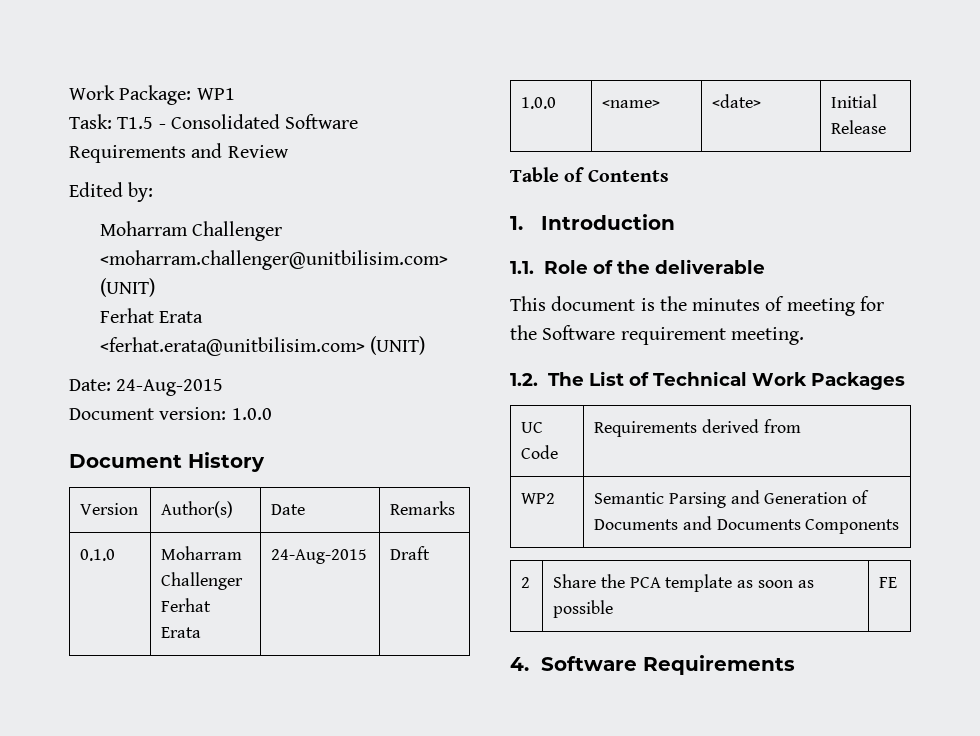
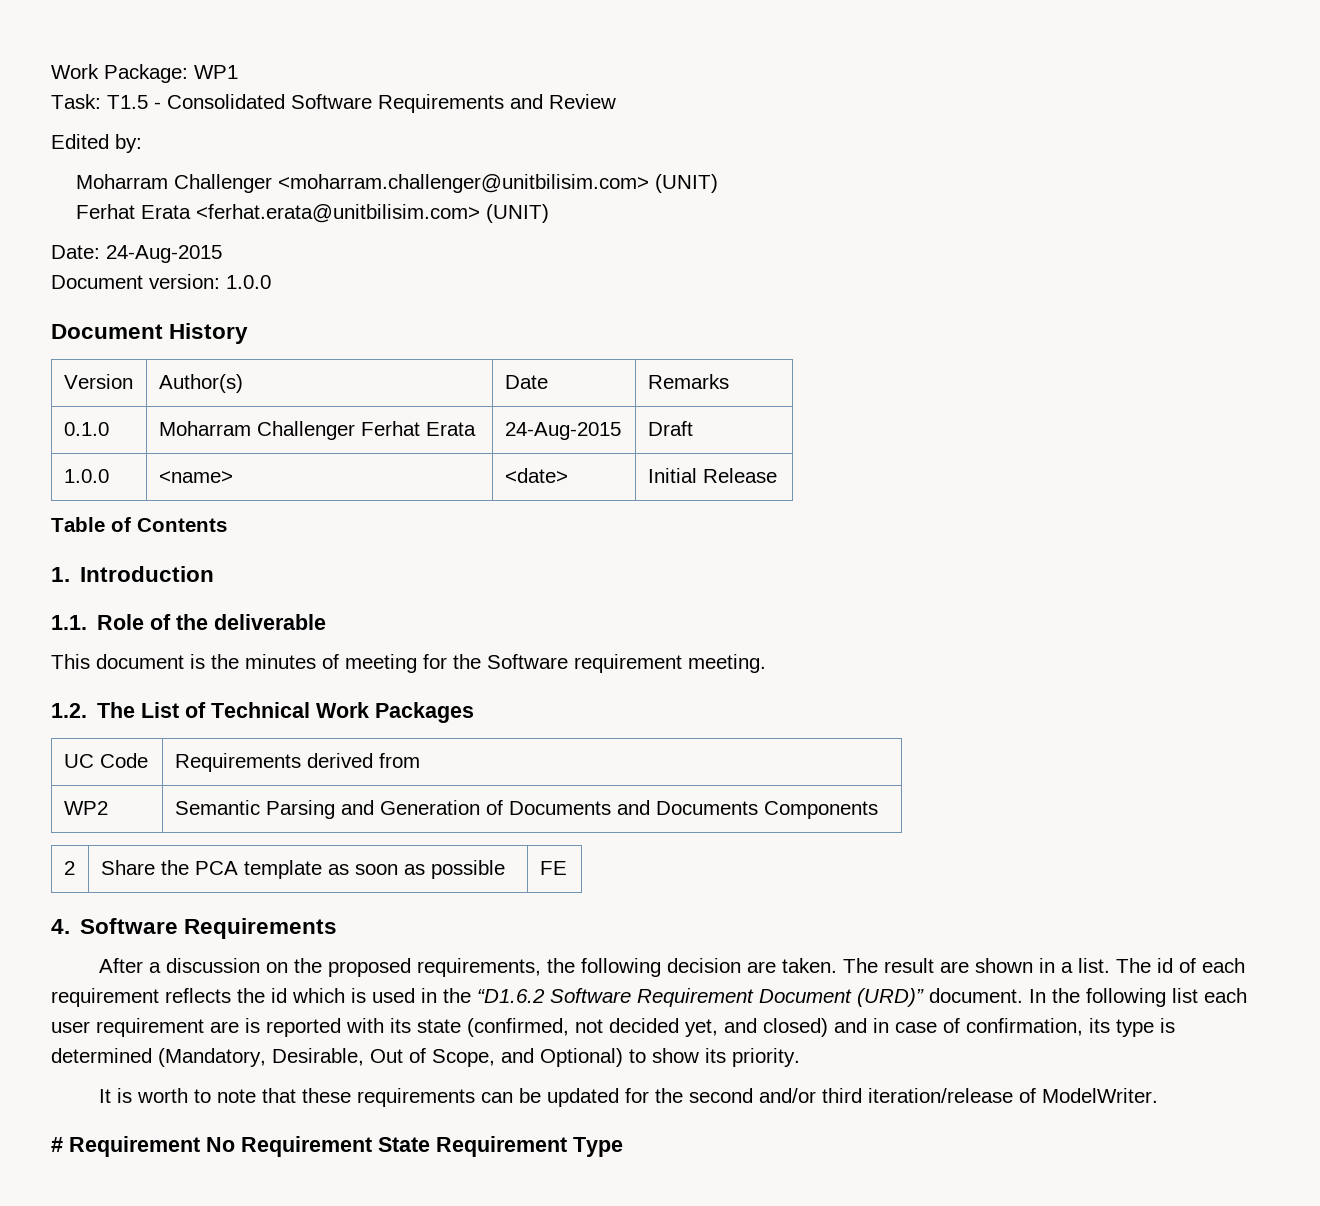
(795, 665) none -> [98,958,1245,977] [51,988,1247,1007] [51,1018,1175,1037] [51,1048,800,1067] [98,1088,1158,1107] [51,1136,623,1157] // After a discussion on the proposed requirements, the following decision are taken. The result are shown in a list. The id of each requirement reflects the id which is used in the “D1.6.2 Software Requirement Document (URD)” document. In the following list each user requirement are is reported with its state (confirmed, not decided yet, and closed) and in case of confirmation, its type is determined (Mandatory, Desirable, Out of Scope, and Optional) to show its priority. // It is worth to note that these requirements can be updated for the second and/or third iteration/release of ModelWriter. // # Requirement No Requirement State Requirement Type

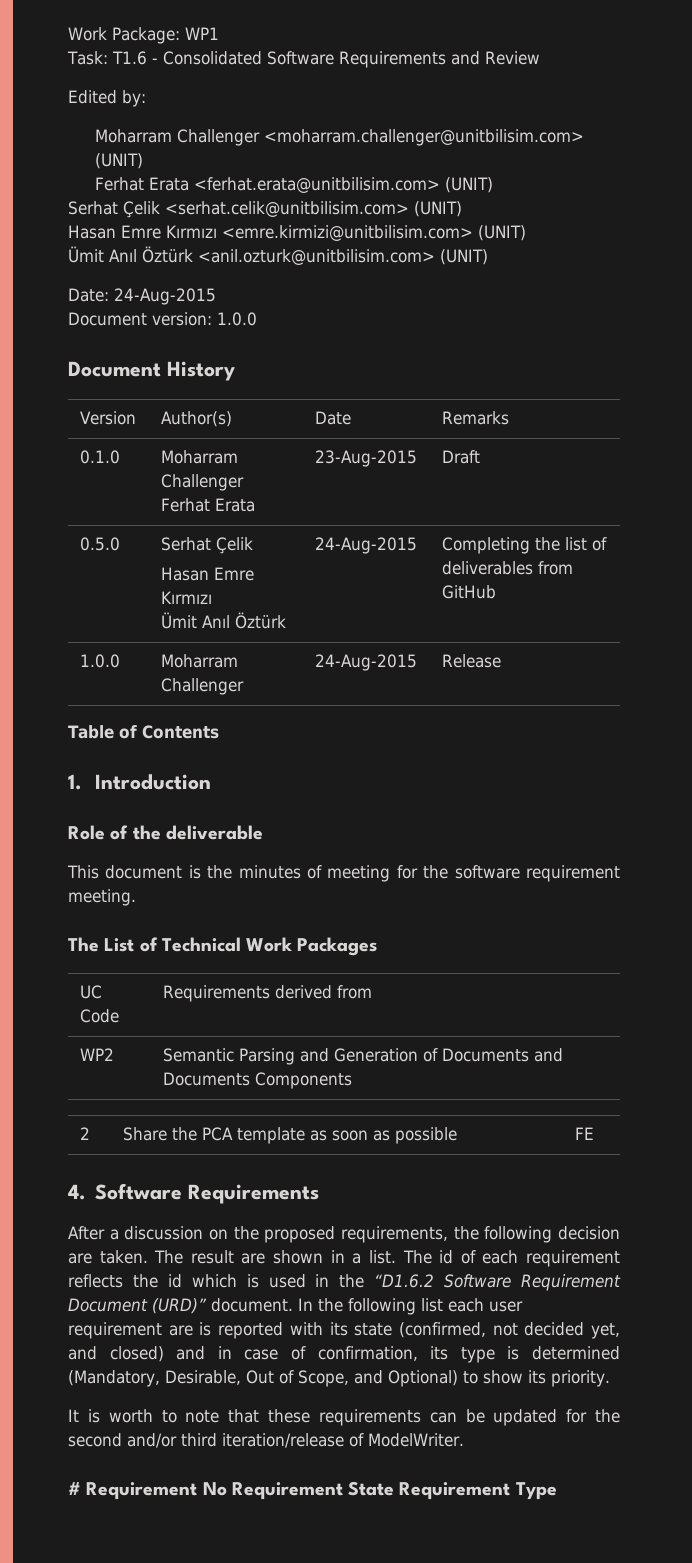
[107,95,148,109] T1.5 -> [111,51,147,65] T1.6
(550, 213) none -> [68,201,462,218] [68,225,526,241] [68,246,488,265] // Serhat Çelik <serhat.celik@unitbilisim.com> (UNIT) // Hasan Emre Kırmızı <emre.kirmizi@unitbilisim.com> (UNIT) // Ümit Anıl Öztürk <anil.ozturk@unitbilisim.com> (UNIT)
[504,422,621,440] 24-Aug-2015 -> [315,450,418,467] 23-Aug-2015
[63,469,109,483] [158,471,233,483] [504,468,568,483] [647,468,697,483] 1.0.0 | <name> | <date> | Initial -> [80,537,121,551] [161,537,254,554] [161,567,255,581] [161,591,213,604] [161,612,287,629] [315,537,418,554] [442,537,608,554] [442,561,574,575] [442,585,497,599] [80,654,121,668] [161,654,239,668] [161,678,245,695] [315,654,418,671] 0.5.0 | Serhat Çelik // Hasan Emre Kırmızı // Ümit Anıl Öztürk | 24-Aug-2015 | Completing the list of deliverables from GitHub // 1.0.0 | Moharram Challenger | 24-Aug-2015 |
[51,615,87,630] 1.1. -> (211, 782) none
[487,654,568,669] Software -> [454,865,520,879] software
[51,703,87,718] 1.2. -> (136, 897) none

